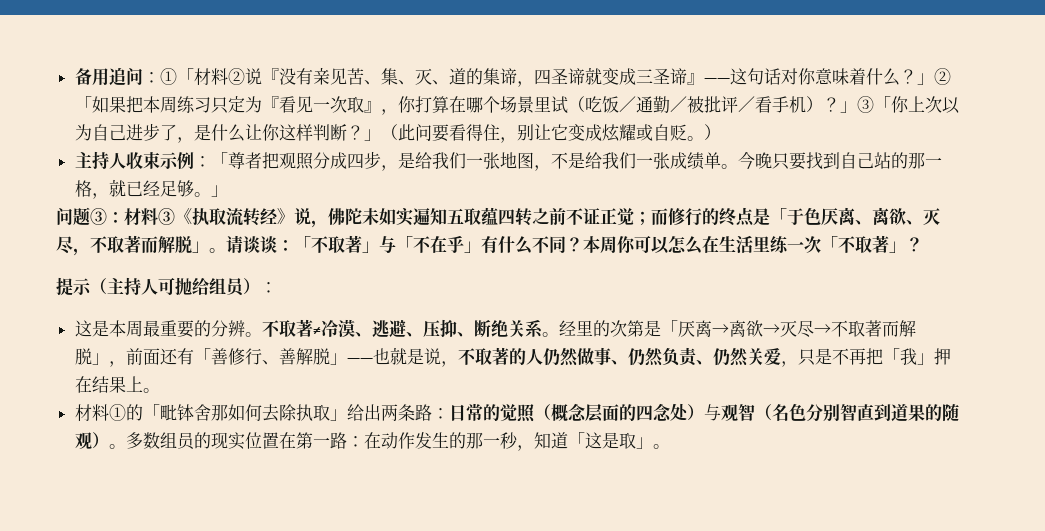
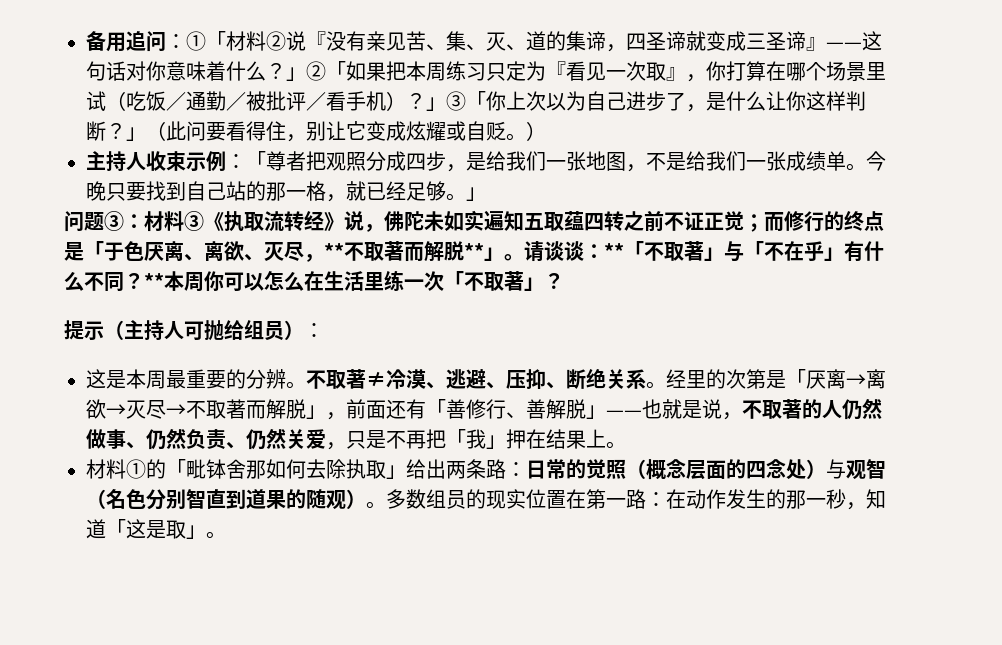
[90,235,192,254] 不取著而解脱 -> [324,241,484,262] **不取著而解脱**
(294, 245) none -> [604,243,624,259] **
(583, 244) none -> [144,273,164,289] **

